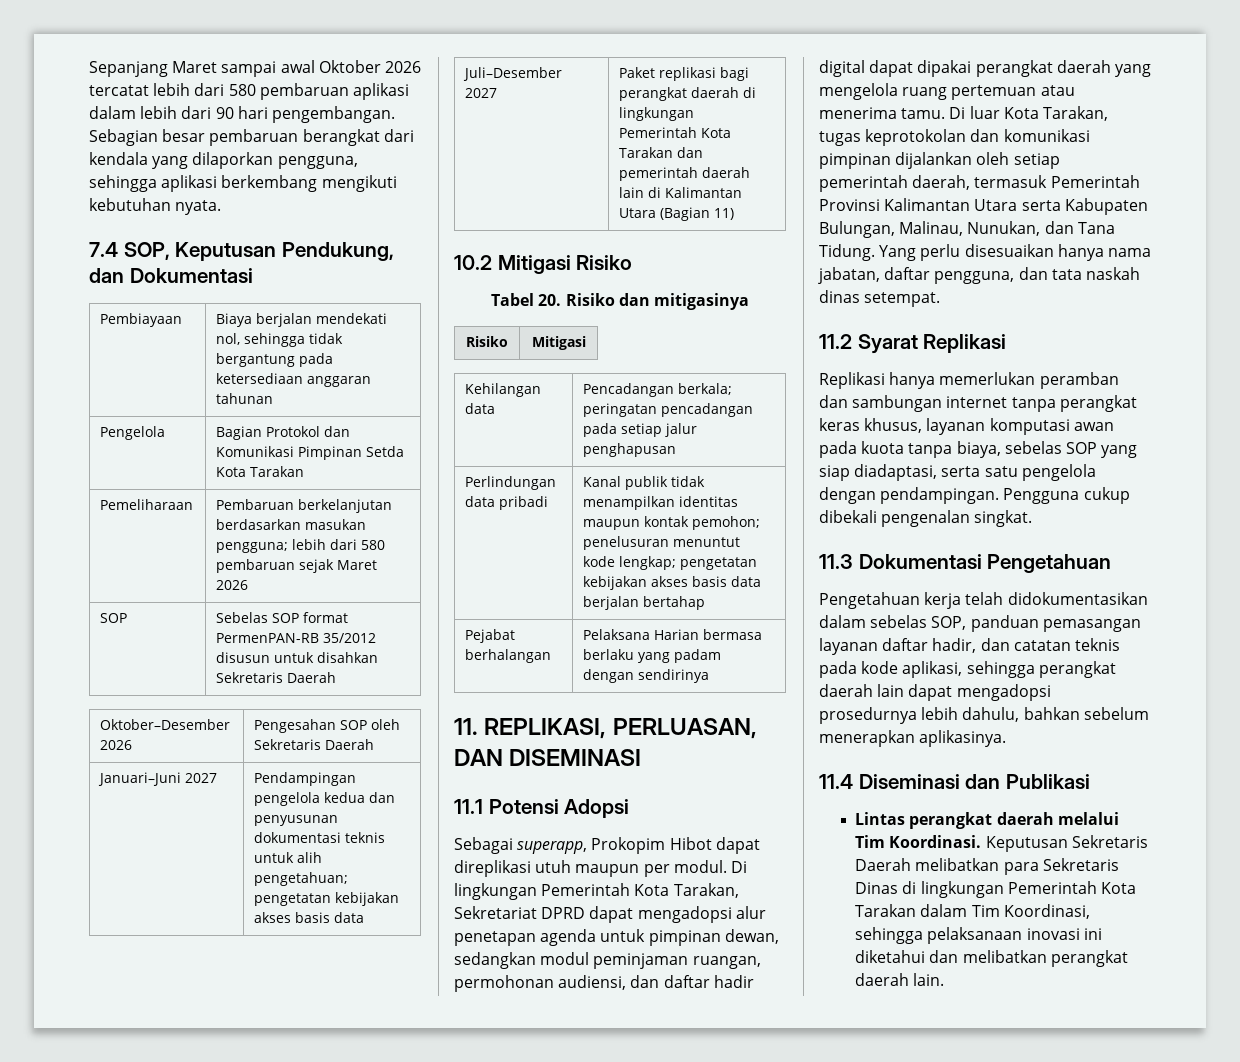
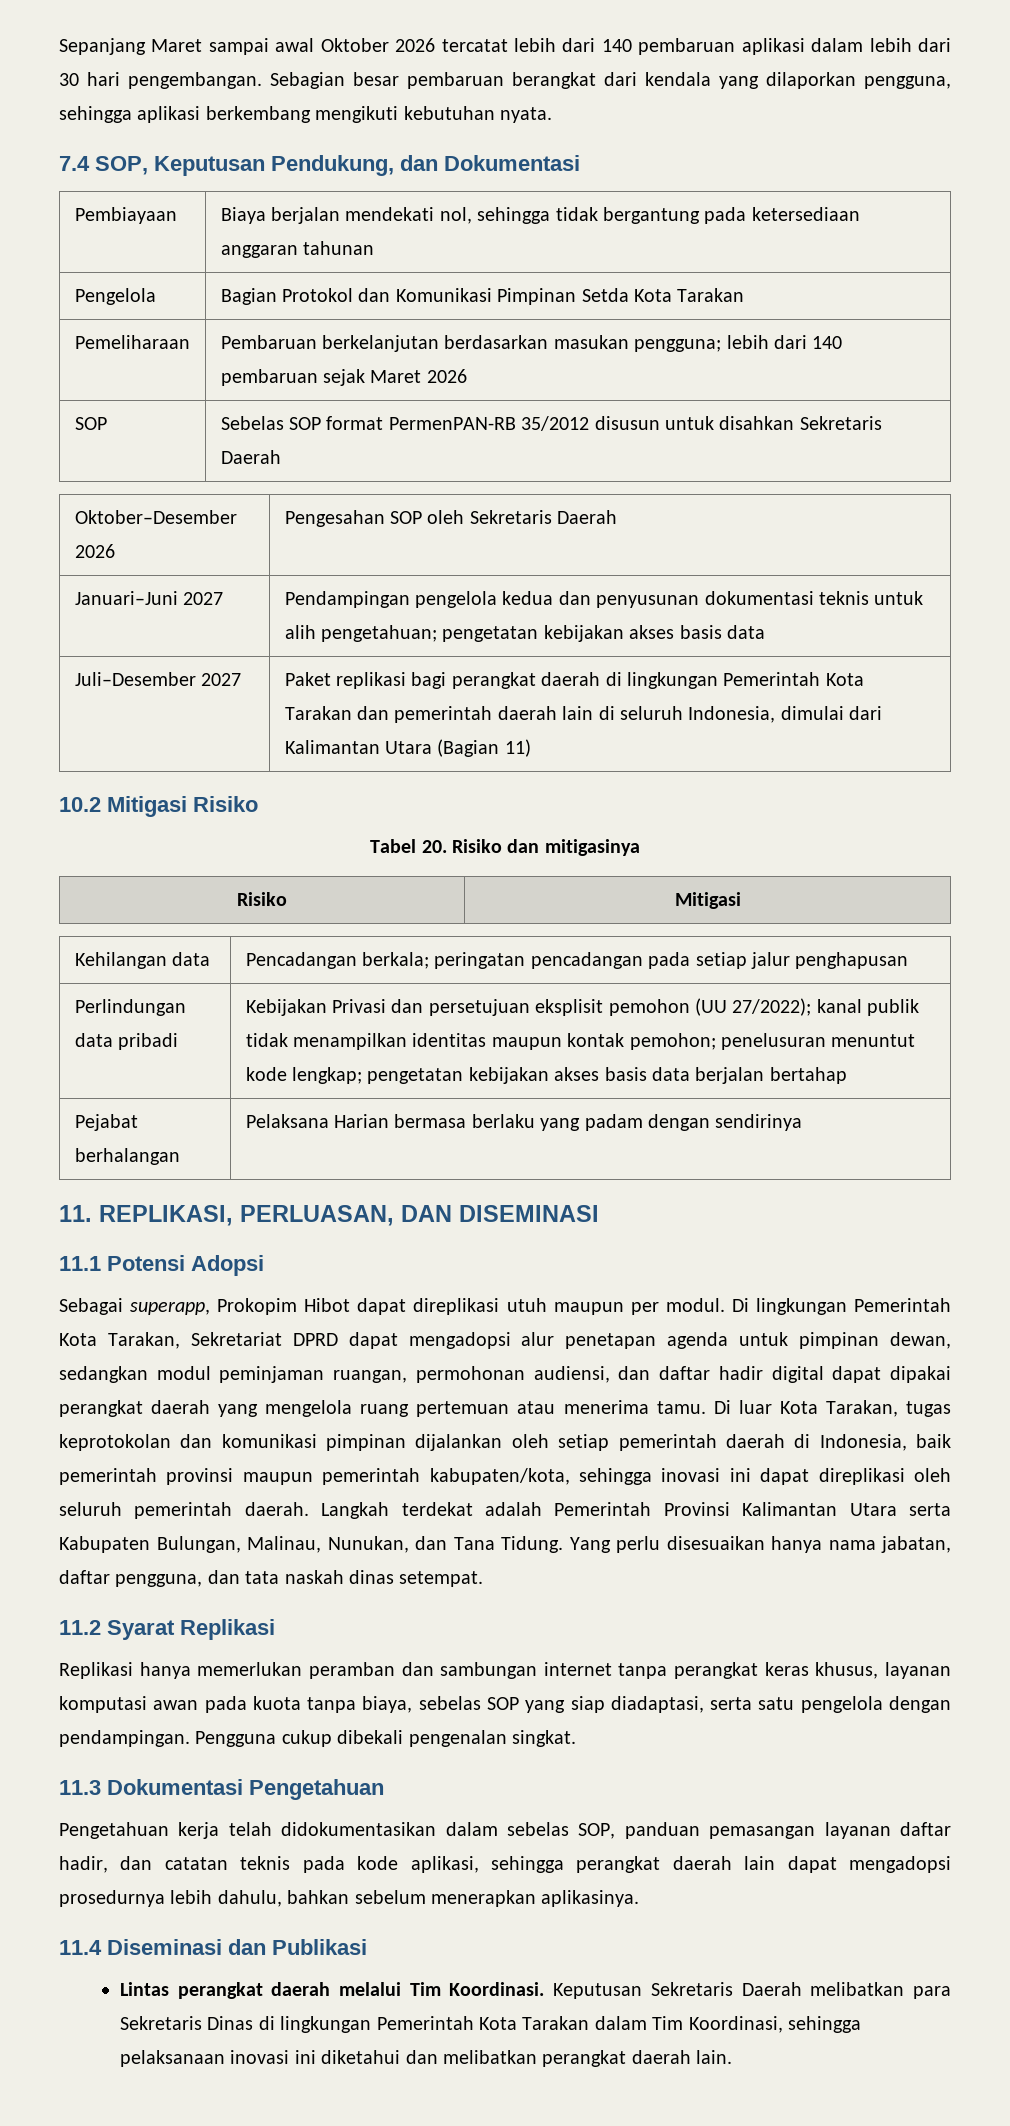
[228,84,256,96] 580 -> [601,39,632,52] 140
[215,107,234,119] 90 -> [59,73,79,86] 30
[361,540,386,550] 580 -> [812,336,843,349] 140
(662, 192) none -> [619,706,883,723] seluruh Indonesia, dimulai dari
[583,476,622,487] Kanal -> [245,998,862,1016] Kebijakan Privasi dan persetujuan eksplisit pemohon (UU 27/2022); kanal
[912,175,1048,190] daerah, termasuk -> [725,1434,952,1451] [59,1468,951,1485] [59,1502,542,1519] daerah di Indonesia, baik pemerintah provinsi maupun pemerintah kabupaten/kota, sehingga inovasi ini dapat direplikasi oleh seluruh pemerintah daerah. Langkah terdekat adalah

